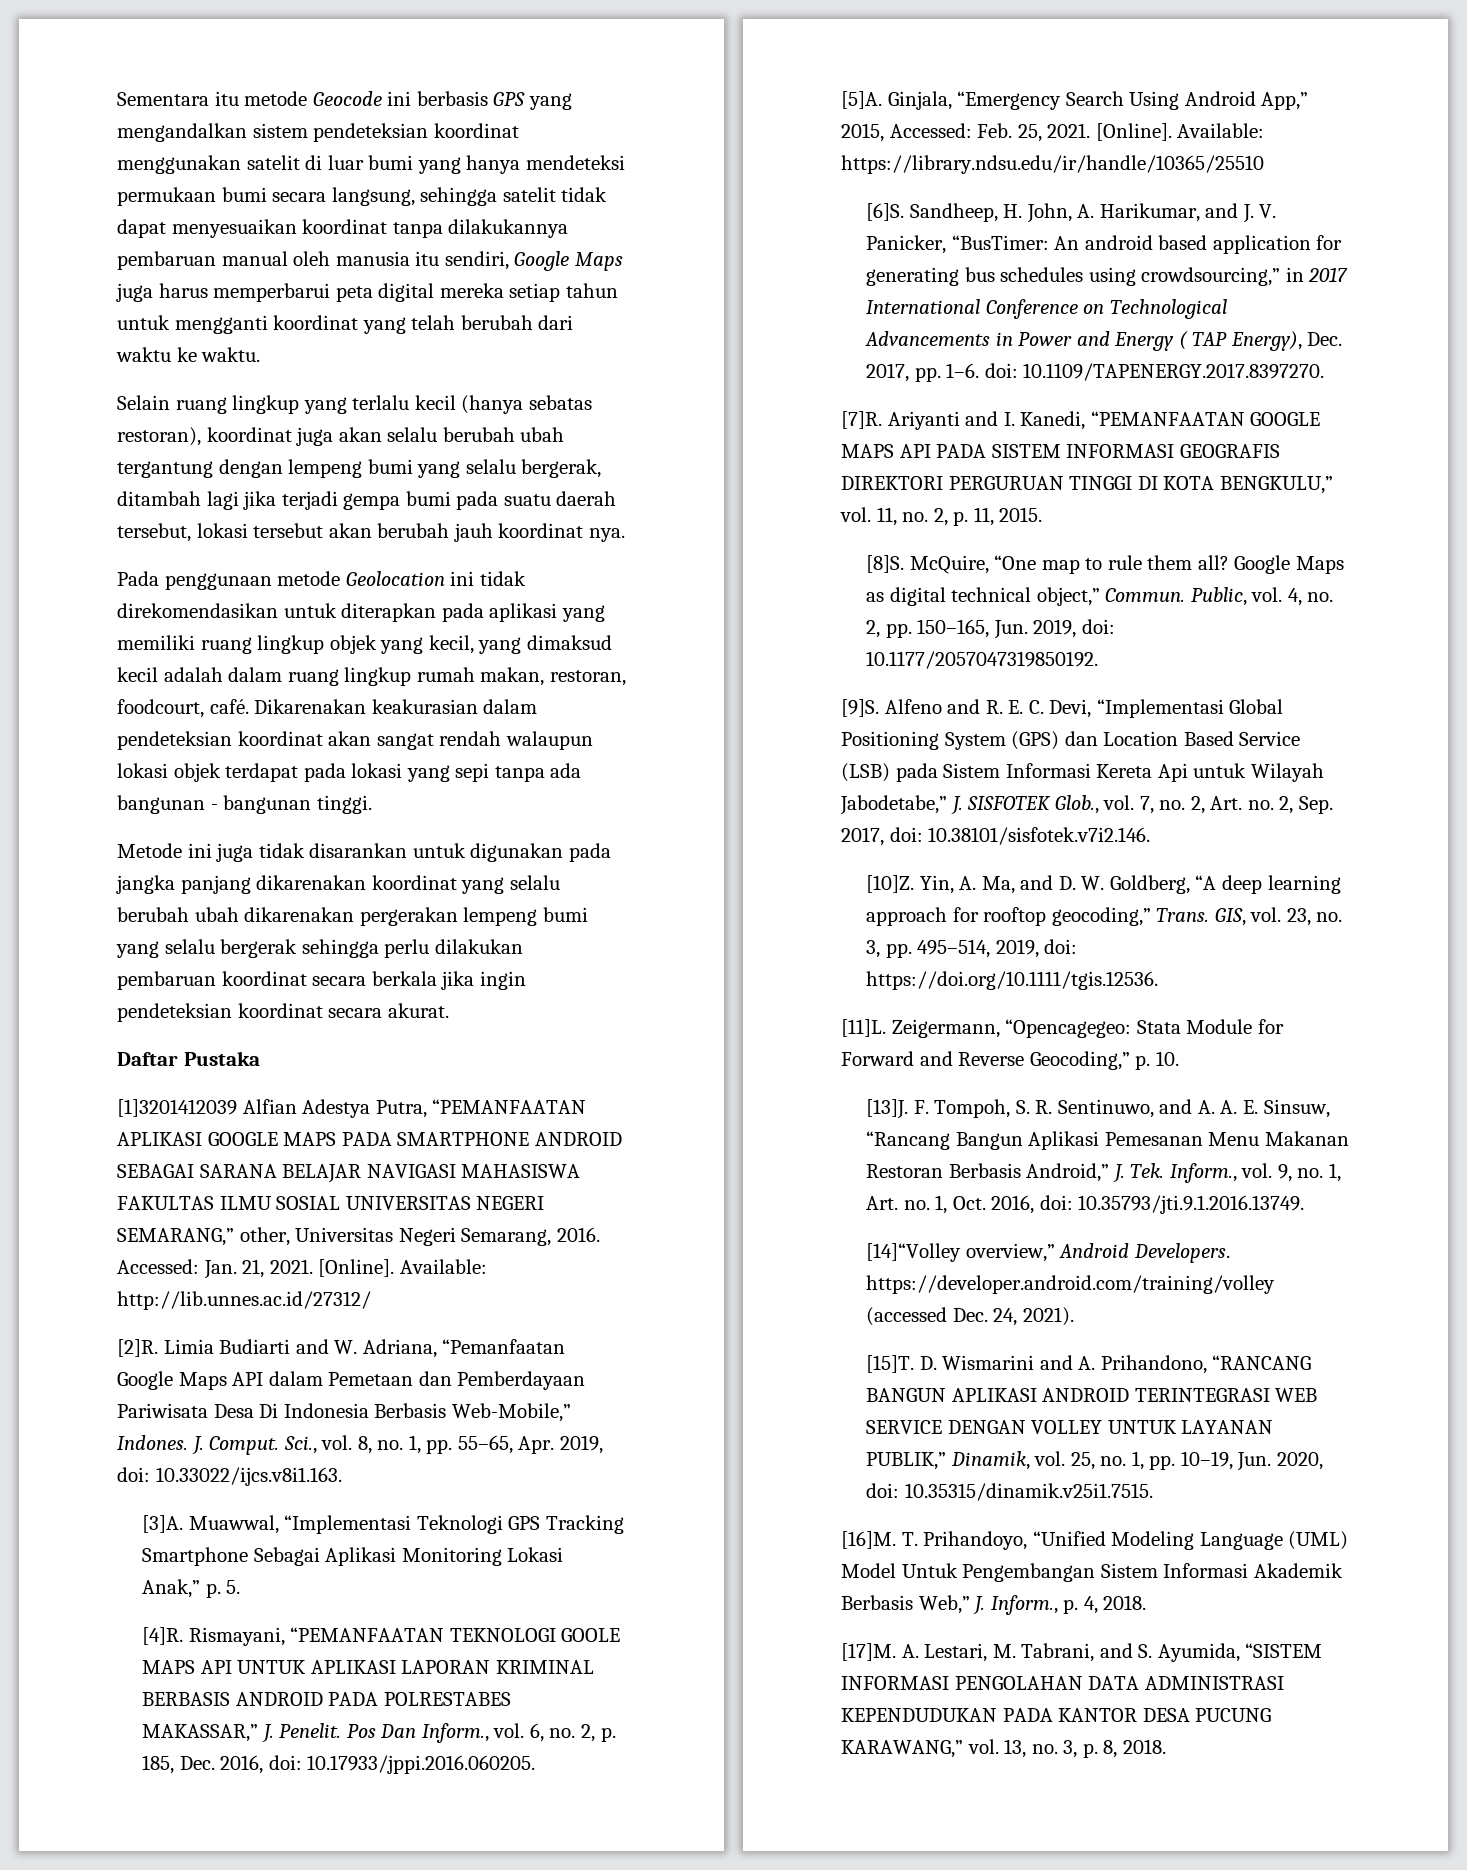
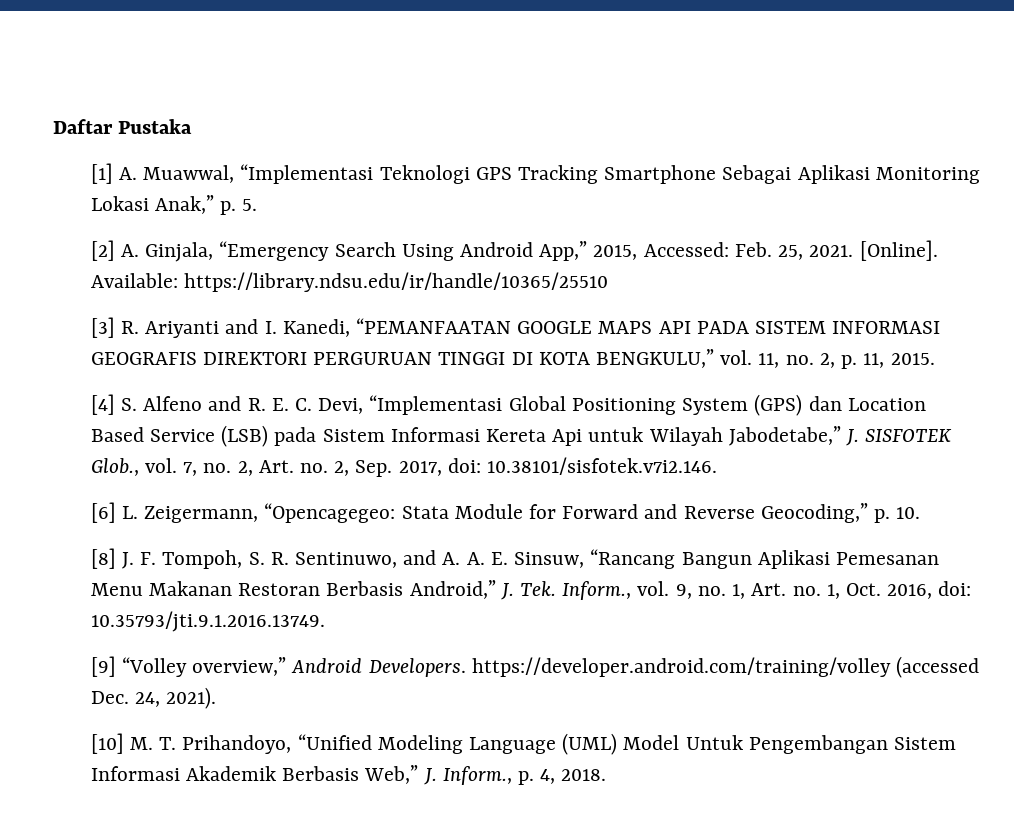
[117,91,572,110] [117,123,519,142] [117,155,625,174] [117,187,608,206] [117,219,569,238] [117,251,623,271] [116,283,618,302] [117,315,574,334] [116,347,261,362] [117,395,592,414] [117,427,565,446] [117,459,602,478] [117,491,617,510] [117,523,625,542] [117,571,526,590] [117,603,605,622] [117,635,612,654] [117,667,626,686] [117,699,538,718] [117,731,593,750] [117,763,582,782] [117,795,372,814] [117,843,611,862] [116,875,560,894] [117,907,588,926] [116,939,523,958] [117,971,526,990] [117,1003,449,1022] [117,1051,260,1066] [117,1099,587,1118] [117,1132,622,1146] [117,1164,581,1183] [117,1196,545,1210] [117,1227,600,1246] [117,1259,487,1279] [117,1291,371,1310] [117,1339,566,1358] [117,1371,586,1390] [117,1403,571,1422] [117,1435,603,1455] [117,1467,342,1486] [142,1515,184,1533] Sementara itu metode Geocode ini berbasis GPS yang mengandalkan sistem pendeteksian koordinat menggunakan satelit di luar bumi yang hanya mendeteksi permukaan bumi secara langsung, sehingga satelit tidak dapat menyesuaikan koordinat tanpa dilakukannya pembaruan manual oleh manusia itu sendiri, Google Maps juga harus memperbarui peta digital mereka setiap tahun untuk mengganti koordinat yang telah berubah dari waktu ke waktu. // Selain ruang lingkup yang terlalu kecil (hanya sebatas restoran), koordinat juga akan selalu berubah ubah tergantung dengan lempeng bumi yang selalu bergerak, ditambah lagi jika terjadi gempa bumi pada suatu daerah tersebut, lokasi tersebut akan berubah jauh koordinat nya. // Pada penggunaan metode Geolocation ini tidak direkomendasikan untuk diterapkan pada aplikasi yang memiliki ruang lingkup objek yang kecil, yang dimaksud kecil adalah dalam ruang lingkup rumah makan, restoran, foodcourt, café. Dikarenakan keakurasian dalam pendeteksian koordinat akan sangat rendah walaupun lokasi objek terdapat pada lokasi yang sepi tanpa ada bangunan - bangunan tinggi. // Metode ini juga tidak disarankan untuk digunakan pada jangka panjang dikarenakan koordinat yang selalu berubah ubah dikarenakan pergerakan lempeng bumi yang selalu bergerak sehingga perlu dilakukan pembaruan koordinat secara berkala jika ingin pendeteksian koordinat secara akurat. // Daftar Pustaka // [1]3201412039 Alfian Adestya Putra, “PEMANFAATAN APLIKASI GOOGLE MAPS PADA SMARTPHONE ANDROID SEBAGAI SARANA BELAJAR NAVIGASI MAHASISWA FAKULTAS ILMU SOSIAL UNIVERSITAS NEGERI SEMARANG,” other, Universitas Negeri Semarang, 2016. Accessed: Jan. 21, 2021. [Online]. Available: http://lib.unnes.ac.id/27312/ // [2]R. Limia Budiarti and W. Adriana, “Pemanfaatan Google Maps API dalam Pemetaan dan Pemberdayaan Pariwisata Desa Di Indonesia Berbasis Web-Mobile,” Indones. J. Comput. Sci., vol. 8, no. 1, pp. 55–65, Apr. 2019, doi: 10.33022/ijcs.v8i1.163. // [3]A. -> [53,119,193,134] [90,163,138,184] Daftar Pustaka // [1] A.
[142,1627,621,1646] [142,1660,594,1674] [142,1692,511,1706] [142,1723,616,1743] [142,1755,536,1774] [841,91,882,109] [4]R. Rismayani, “PEMANFAATAN TEKNOLOGI GOOLE MAPS API UNTUK APLIKASI LAPORAN KRIMINAL BERBASIS ANDROID PADA POLRESTABES MAKASSAR,” J. Penelit. Pos Dan Inform., vol. 6, no. 2, p. 185, Dec. 2016, doi: 10.17933/jppi.2016.060205. // [5]A. -> [90,240,140,261] [2] A.
[866,203,1277,223] [866,235,1343,254] [866,267,1349,286] [866,299,1227,319] [865,331,1343,351] [866,363,1325,382] [841,411,882,429] [6]S. Sandheep, H. John, A. Harikumar, and J. V. Panicker, “BusTimer: An android based application for generating bus schedules using crowdsourcing,” in 2017 International Conference on Technological Advancements in Power and Energy ( TAP Energy), Dec. 2017, pp. 1–6. doi: 10.1109/TAPENERGY.2017.8397270. // [7]R. -> [90,317,140,338] [3] R.
[866,555,1345,574] [866,587,1334,606] [866,619,1115,639] [866,651,1099,669] [841,699,879,717] [8]S. McQuire, “One map to rule them all? Google Maps as digital technical object,” Commun. Public, vol. 4, no. 2, pp. 150–165, Jun. 2019, doi: 10.1177/2057047319850192. // [9]S. -> [90,394,138,415] [4] S.
[866,875,1341,894] [866,907,1343,926] [866,939,1078,958] [866,971,1159,990] [841,1019,886,1037] [10]Z. Yin, A. Ma, and D. W. Goldberg, “A deep learning approach for rooftop geocoding,” Trans. GIS, vol. 23, no. 3, pp. 495–514, 2019, doi: https://doi.org/10.1111/tgis.12536. // [11]L. -> [90,502,139,523] [6] L.
[866,1099,909,1119] [13]J. -> [90,548,135,569] [8] J.
[866,1243,962,1262] [14]“Volley -> [90,656,188,677] [9] “Volley
[866,1355,1312,1374] [866,1388,1318,1402] [866,1420,1274,1434] [866,1451,1324,1471] [866,1483,1153,1501] [841,1531,896,1549] [15]T. D. Wismarini and A. Prihandono, “RANCANG BANGUN APLIKASI ANDROID TERINTEGRASI WEB SERVICE DENGAN VOLLEY UNTUK LAYANAN PUBLIK,” Dinamik, vol. 25, no. 1, pp. 10–19, Jun. 2020, doi: 10.35315/dinamik.v25i1.7515. // [16]M. -> [90,733,154,754] [10] M.
[841,1643,1323,1662] [841,1676,1284,1690] [841,1708,1272,1722] [841,1739,1166,1758] // [17]M. A. Lestari, M. Tabrani, and S. Ayumida, “SISTEM INFORMASI PENGOLAHAN DATA ADMINISTRASI KEPENDUDUKAN PADA KANTOR DESA PUCUNG KARAWANG,” vol. 13, no. 3, p. 8, 2018. -> (607, 775) none

